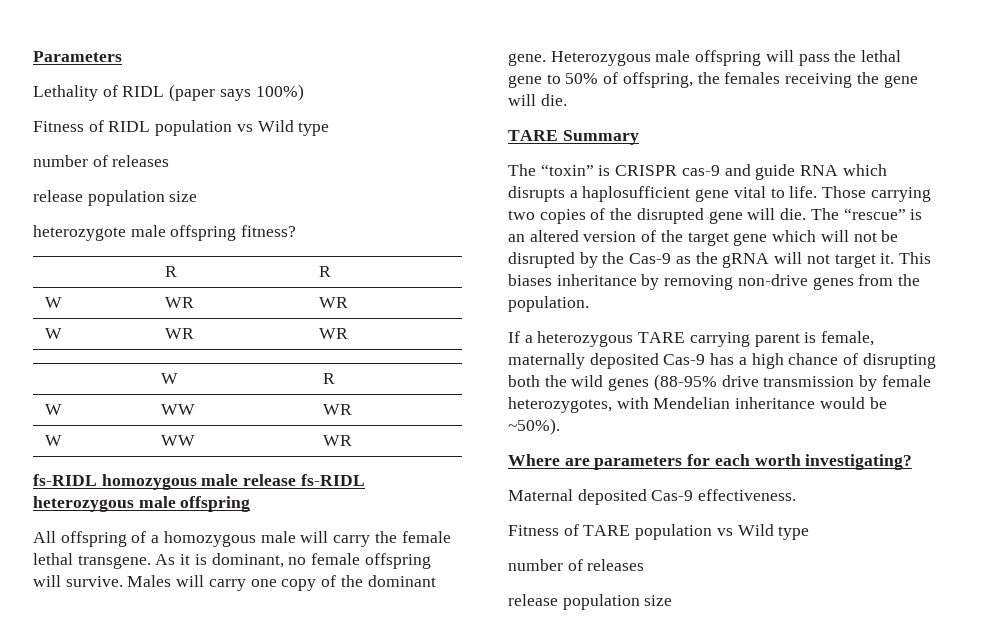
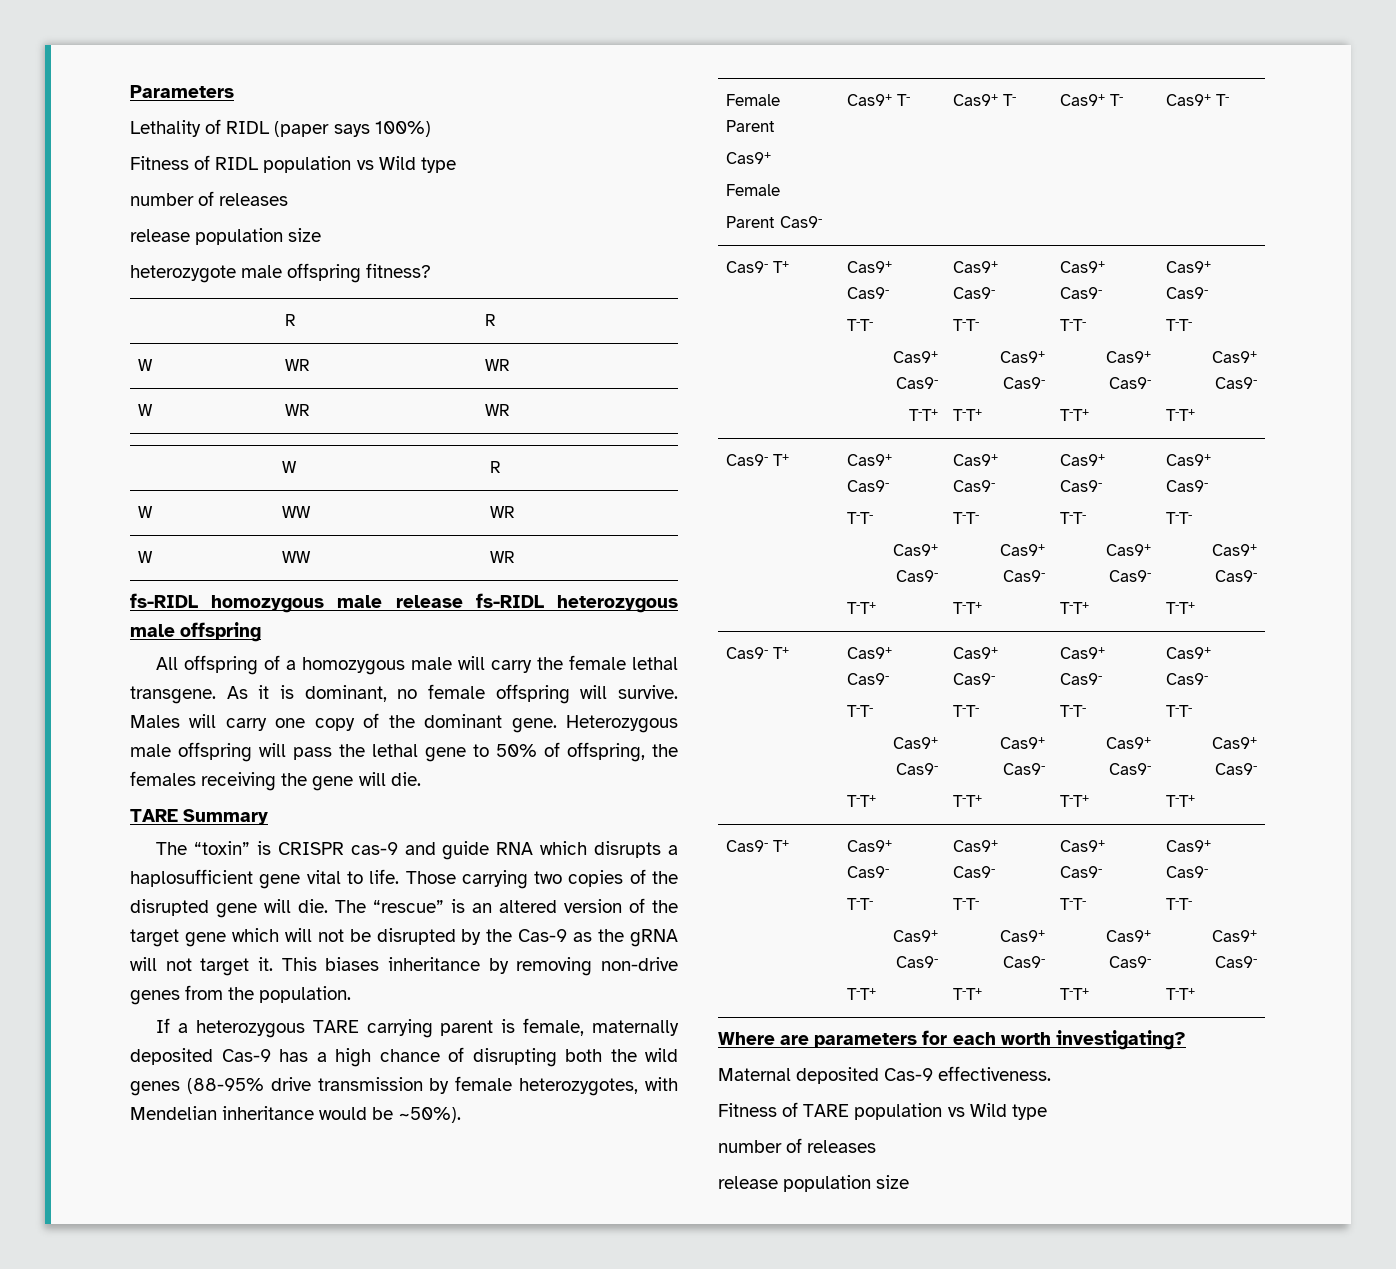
(560, 426) none -> [726,94,781,106] [726,120,776,132] [726,152,772,164] [726,184,781,196] [726,216,823,228] [847,94,911,106] [953,94,1017,106] [1060,94,1124,106] [1166,94,1230,106] [726,261,790,273] [847,261,893,273] [847,287,890,299] [847,319,874,331] [892,351,938,363] [895,377,938,389] [908,409,938,421] [953,261,999,273] [953,287,996,299] [953,319,980,331] [999,351,1045,363] [1002,377,1045,389] [953,409,983,421] [1060,261,1106,273] [1060,287,1103,299] [1060,319,1087,331] [1105,351,1151,363] [1108,377,1151,389] [1060,409,1090,421] [1166,261,1212,273] [1166,287,1209,299] [1166,319,1193,331] [1211,351,1257,363] [1214,377,1257,389] [1166,409,1196,421] [726,454,790,466] [847,454,893,466] [847,480,890,492] [847,512,874,524] [892,544,938,556] [895,570,938,582] [847,602,877,614] [953,454,999,466] [953,480,996,492] [953,512,980,524] [999,544,1045,556] [1002,570,1045,582] [953,602,983,614] [1060,454,1106,466] [1060,480,1103,492] [1060,512,1087,524] [1105,544,1151,556] [1108,570,1151,582] [1060,602,1090,614] [1166,454,1212,466] [1166,480,1209,492] [1166,512,1193,524] [1211,544,1257,556] [1214,570,1257,582] [1166,602,1196,614] [726,647,790,659] [847,647,893,659] [847,673,890,685] [847,705,874,717] [892,737,938,749] [895,763,938,775] [847,795,877,807] [953,647,999,659] [953,673,996,685] [953,705,980,717] [999,737,1045,749] [1002,763,1045,775] [953,795,983,807] [1060,647,1106,659] [1060,673,1103,685] [1060,705,1087,717] [1105,737,1151,749] [1108,763,1151,775] [1060,795,1090,807] [1166,647,1212,659] [1166,673,1209,685] [1166,705,1193,717] [1211,737,1257,749] [1214,763,1257,775] [1166,795,1196,807] [726,840,790,852] [847,840,893,852] [847,866,890,878] [847,898,874,910] [892,930,938,942] [895,956,938,968] [847,988,877,1000] [953,840,999,852] [953,866,996,878] [953,898,980,910] [999,930,1045,942] [1002,956,1045,968] [953,988,983,1000] [1060,840,1106,852] [1060,866,1103,878] [1060,898,1087,910] [1105,930,1151,942] [1108,956,1151,968] [1060,988,1090,1000] [1166,840,1212,852] [1166,866,1209,878] [1166,898,1193,910] [1211,930,1257,942] [1214,956,1257,968] [1166,988,1196,1000] // Female Parent // Cas9+ // Female // Parent Cas9- | Cas9+ T- | Cas9+ T- | Cas9+ T- | Cas9+ T- // Cas9- T+ | Cas9+ Cas9- // T-T- // Cas9+ Cas9- // T-T+ | Cas9+ Cas9- // T-T- // Cas9+ Cas9- // T-T+ | Cas9+ Cas9- // T-T- // Cas9+ Cas9- // T-T+ | Cas9+ Cas9- // T-T- // Cas9+ Cas9- // T-T+ // Cas9- T+ | Cas9+ Cas9- // T-T- // Cas9+ Cas9- // T-T+ | Cas9+ Cas9- // T-T- // Cas9+ Cas9- // T-T+ | Cas9+ Cas9- // T-T- // Cas9+ Cas9- // T-T+ | Cas9+ Cas9- // T-T- // Cas9+ Cas9- // T-T+ // Cas9- T+ | Cas9+ Cas9- // T-T- // Cas9+ Cas9- // T-T+ | Cas9+ Cas9- // T-T- // Cas9+ Cas9- // T-T+ | Cas9+ Cas9- // T-T- // Cas9+ Cas9- // T-T+ | Cas9+ Cas9- // T-T- // Cas9+ Cas9- // T-T+ // Cas9- T+ | Cas9+ Cas9- // T-T- // Cas9+ Cas9- // T-T+ | Cas9+ Cas9- // T-T- // Cas9+ Cas9- // T-T+ | Cas9+ Cas9- // T-T- // Cas9+ Cas9- // T-T+ | Cas9+ Cas9- // T-T- // Cas9+ Cas9- // T-T+

